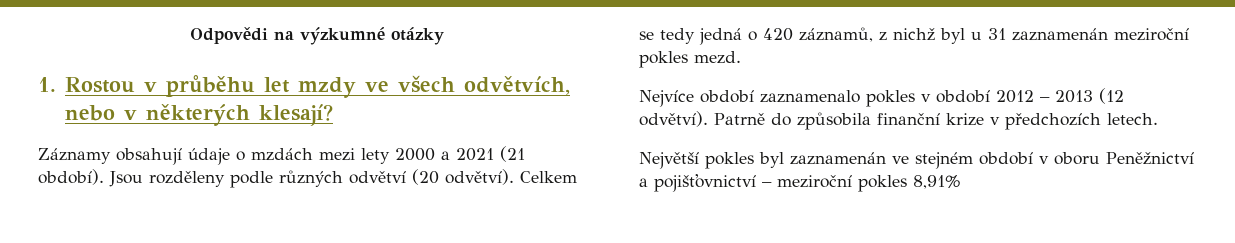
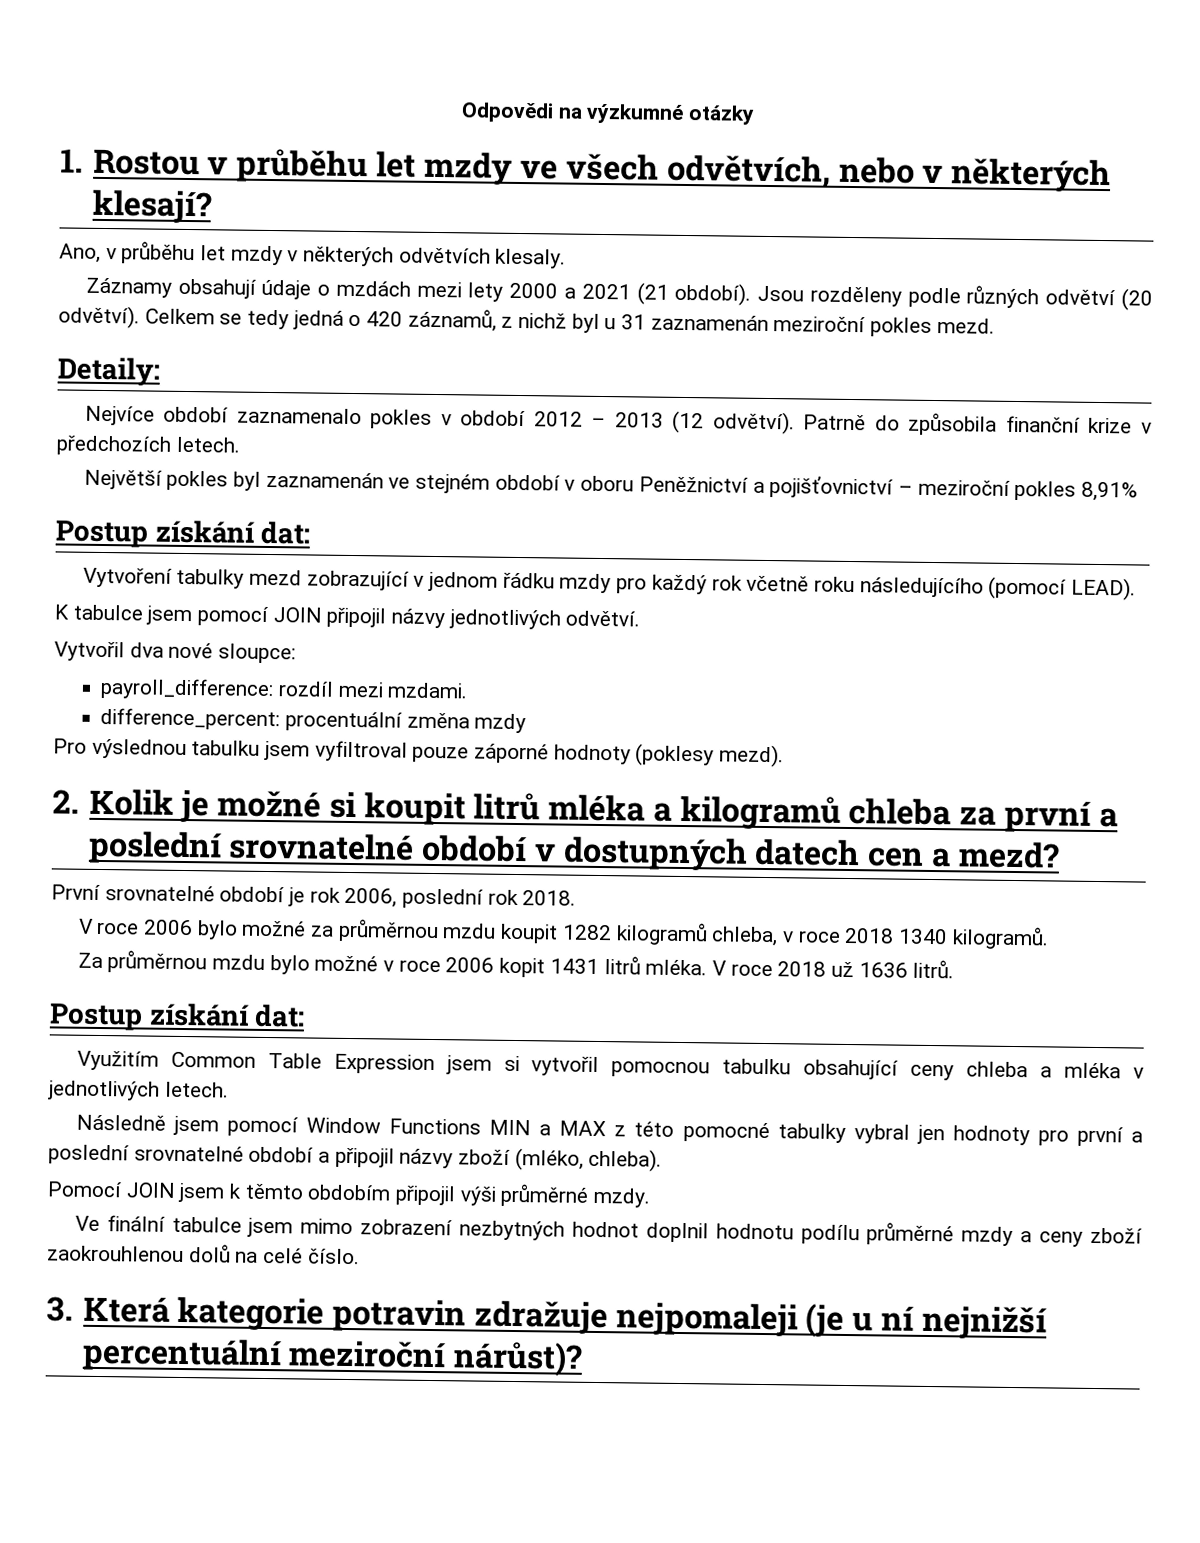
(333, 115) none -> [59,241,567,269] // Ano, v průběhu let mzdy v některých odvětvích klesaly.
(741, 57) none -> [57,356,160,386] // Detaily:
(961, 182) none -> [55,519,311,548] [82,567,1136,601] [54,604,641,630] [54,641,297,664] [100,677,469,701] [100,707,527,734] [53,738,785,768] [52,788,1118,833] [87,830,1060,871] [51,884,577,909] [78,918,1049,950] [77,950,955,979] [49,1002,306,1031] [76,1050,1144,1081] [48,1080,229,1101] [75,1114,1144,1147] [48,1144,663,1172] [47,1181,651,1208] [74,1215,1143,1247] [47,1244,360,1265] [46,1296,1048,1340] [81,1337,584,1377] // Postup získání dat: // Vytvoření tabulky mezd zobrazující v jednom řádku mzdy pro každý rok včetně roku následujícího (pomocí LEAD). // K tabulce jsem pomocí JOIN připojil názvy jednotlivých odvětví. // Vytvořil dva nové sloupce: // payroll_difference: rozdíl mezi mzdami. // difference_percent: procentuální změna mzdy // Pro výslednou tabulku jsem vyfiltroval pouze záporné hodnoty (poklesy mezd). // 2. Kolik je možné si koupit litrů mléka a kilogramů chleba za první a poslední srovnatelné období v dostupných datech cen a mezd? // První srovnatelné období je rok 2006, poslední rok 2018. // V roce 2006 bylo možné za průměrnou mzdu koupit 1282 kilogramů chleba, v roce 2018 1340 kilogramů. // Za průměrnou mzdu bylo možné v roce 2006 kopit 1431 litrů mléka. V roce 2018 už 1636 litrů. // Postup získání dat: // Využitím Common Table Expression jsem si vytvořil pomocnou tabulku obsahující ceny chleba a mléka v jednotlivých letech. // Následně jsem pomocí Window Functions MIN a MAX z této pomocné tabulky vybral jen hodnoty pro první a poslední srovnatelné období a připojil názvy zboží (mléko, chleba). // Pomocí JOIN jsem k těmto obdobím připojil výši průměrné mzdy. // Ve finální tabulce jsem mimo zobrazení nezbytných hodnot doplnil hodnotu podílu průměrné mzdy a ceny zboží zaokrouhlenou dolů na celé číslo. // 3. Která kategorie potravin zdražuje nejpomaleji (je u ní nejnižší percentuální meziroční nárůst)?

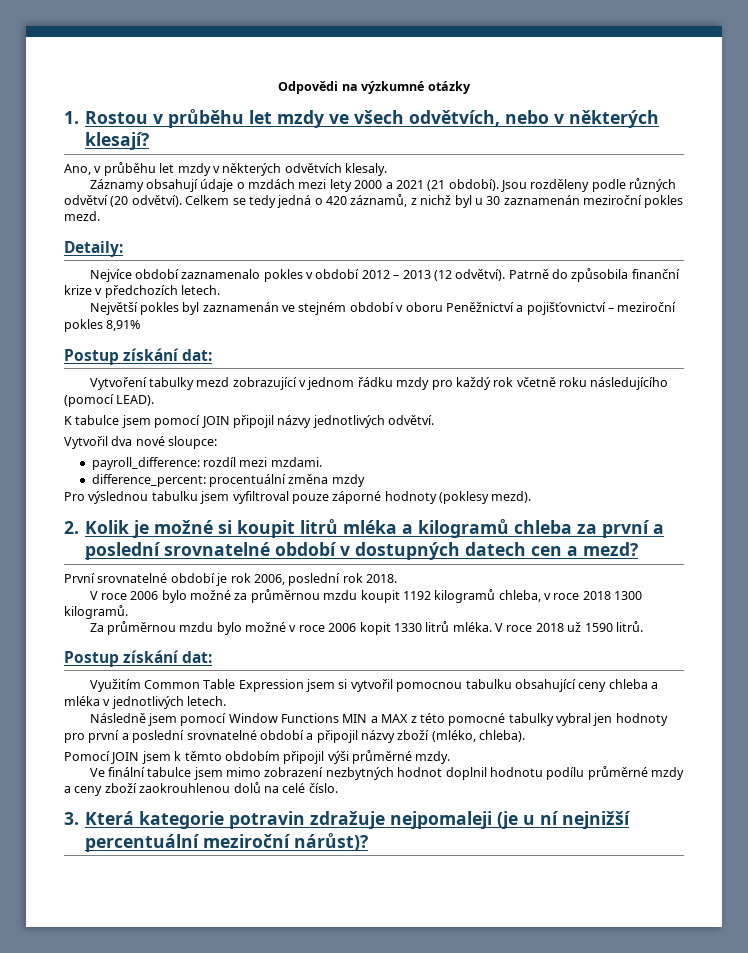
[621,314,647,330] 31 -> [486,196,501,205] 30
[561,924,612,941] 1282 -> [402,591,431,600] 1192
[897,928,948,945] 1340 -> [614,591,643,600] 1300
[549,958,599,974] 1431 -> [393,623,422,632] 1330
[858,962,908,978] 1636 -> [584,623,613,632] 1590

